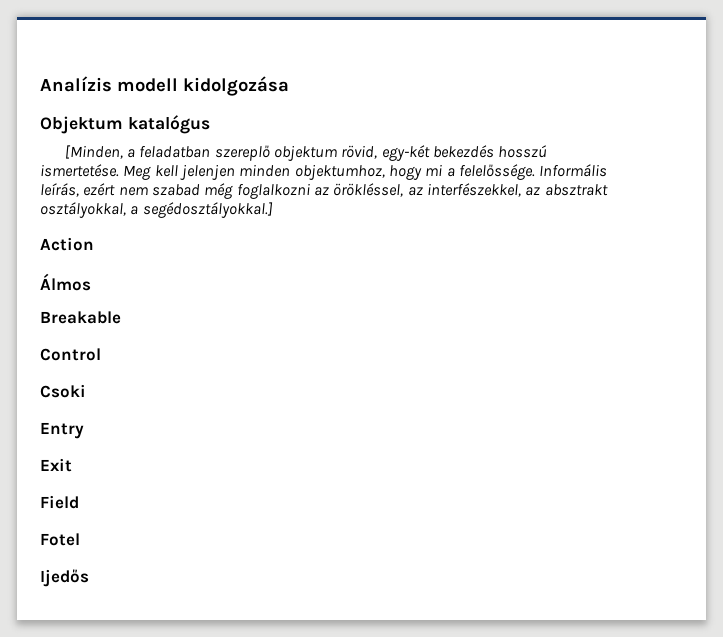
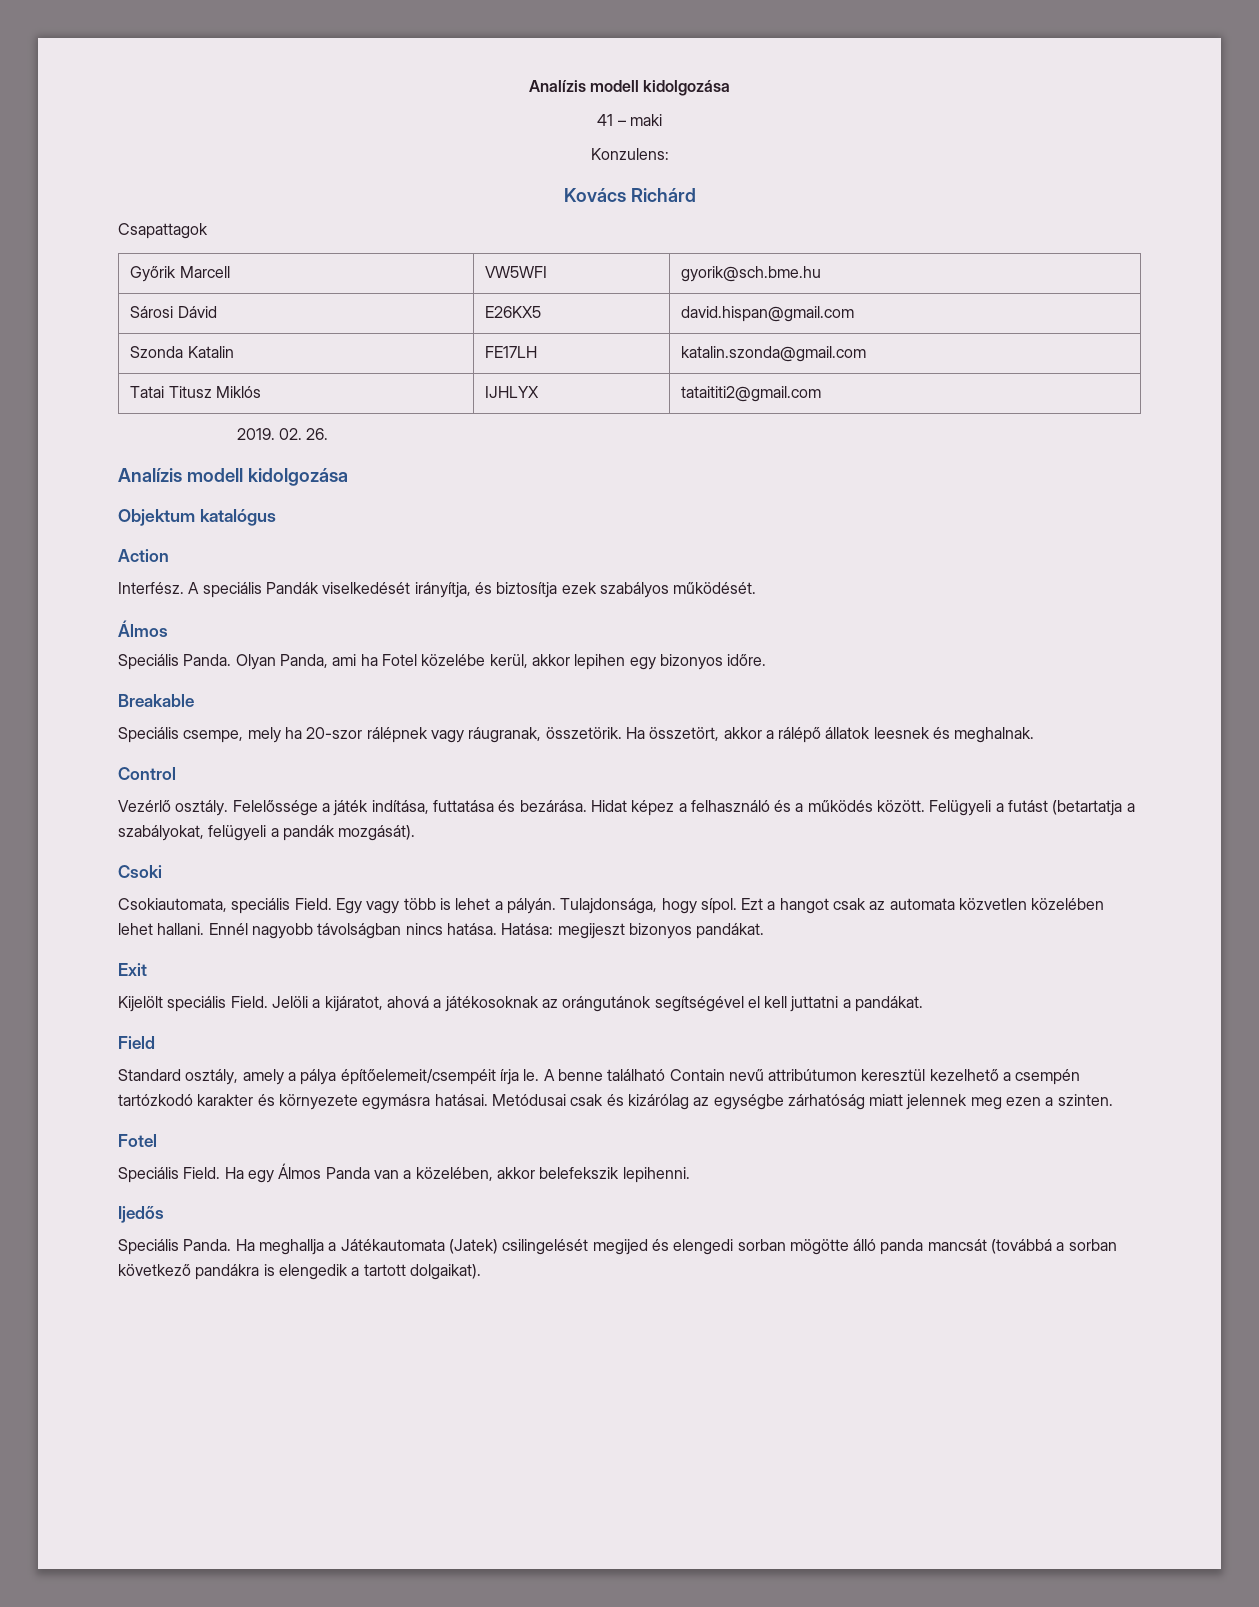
[40,76,289,96] [40,115,210,134] [64,145,548,161] [40,164,608,180] [40,183,608,199] [40,202,273,218] [40,237,94,251] [40,273,91,291] [40,311,121,324] [40,348,101,361] [40,384,86,398] [40,422,84,439] [40,458,72,472] [40,495,79,509] [40,533,80,546] [40,569,89,587] Analízis modell kidolgozása // Objektum katalógus // [Minden, a feladatban szereplő objektum rövid, egy-két bekezdés hosszú ismertetése. Meg kell jelenjen minden objektumhoz, hogy mi a felelőssége. Informális leírás, ezért nem szabad még foglalkozni az örökléssel, az interfészekkel, az absztrakt osztályokkal, a segédosztályokkal.] // Action // Álmos // Breakable // Control // Csoki // Entry // Exit // Field // Fotel // Ijedős -> [528,80,731,96] [597,114,662,126] [590,148,669,160] [563,188,696,202] [118,223,208,239] [130,266,230,282] [485,266,548,278] [681,266,822,282] [130,306,217,318] [485,306,542,318] [681,306,855,322] [130,346,234,358] [485,346,538,358] [681,346,867,362] [130,386,262,398] [485,386,540,398] [681,386,822,402] [236,428,329,440] [118,468,348,486] [118,509,276,526] [118,549,169,562] [118,582,757,598] [118,620,168,637] [118,654,767,670] [118,694,194,707] [118,727,1035,743] [118,767,176,780] [118,800,1135,816] [118,825,416,841] [118,865,162,878] [118,898,1105,914] [118,923,765,939] [118,963,147,976] [118,996,924,1012] [118,1036,155,1049] [118,1069,1081,1085] [118,1094,1113,1110] [118,1134,157,1147] [118,1163,690,1183] [118,1206,164,1223] [118,1239,1117,1255] [118,1264,481,1280] Analízis modell kidolgozása // 41 – maki // Konzulens: // Kovács Richárd // Csapattagok // Győrik Marcell | VW5WFI | gyorik@sch.bme.hu // Sárosi Dávid | E26KX5 | david.hispan@gmail.com // Szonda Katalin | FE17LH | katalin.szonda@gmail.com // Tatai Titusz Miklós | IJHLYX | tataititi2@gmail.com // 2019. 02. 26. // Analízis modell kidolgozása // Objektum katalógus // Action // Interfész. A speciális Pandák viselkedését irányítja, és biztosítja ezek szabályos működését. // Álmos // Speciális Panda. Olyan Panda, ami ha Fotel közelébe kerül, akkor lepihen egy bizonyos időre. // Breakable // Speciális csempe, mely ha 20-szor rálépnek vagy ráugranak, összetörik. Ha összetört, akkor a rálépő állatok leesnek és meghalnak. // Control // Vezérlő osztály. Felelőssége a játék indítása, futtatása és bezárása. Hidat képez a felhasználó és a működés között. Felügyeli a futást (betartatja a szabályokat, felügyeli a pandák mozgását). // Csoki // Csokiautomata, speciális Field. Egy vagy több is lehet a pályán. Tulajdonsága, hogy sípol. Ezt a hangot csak az automata közvetlen közelében lehet hallani. Ennél nagyobb távolságban nincs hatása. Hatása: megijeszt bizonyos pandákat. // Exit // Kijelölt speciális Field. Jelöli a kijáratot, ahová a játékosoknak az orángutánok segítségével el kell juttatni a pandákat. // Field // Standard osztály, amely a pálya építőelemeit/csempéit írja le. A benne található Contain nevű attribútumon keresztül kezelhető a csempén tartózkodó karakter és környezete egymásra hatásai. Metódusai csak és kizárólag az egységbe zárhatóság miatt jelennek meg ezen a szinten. // Fotel // Speciális Field. Ha egy Álmos Panda van a közelében, akkor belefekszik lepihenni. // Ijedős // Speciális Panda. Ha meghallja a Játékautomata (Jatek) csilingelését megijed és elengedi sorban mögötte álló panda mancsát (továbbá a sorban következő pandákra is elengedik a tartott dolgaikat).

